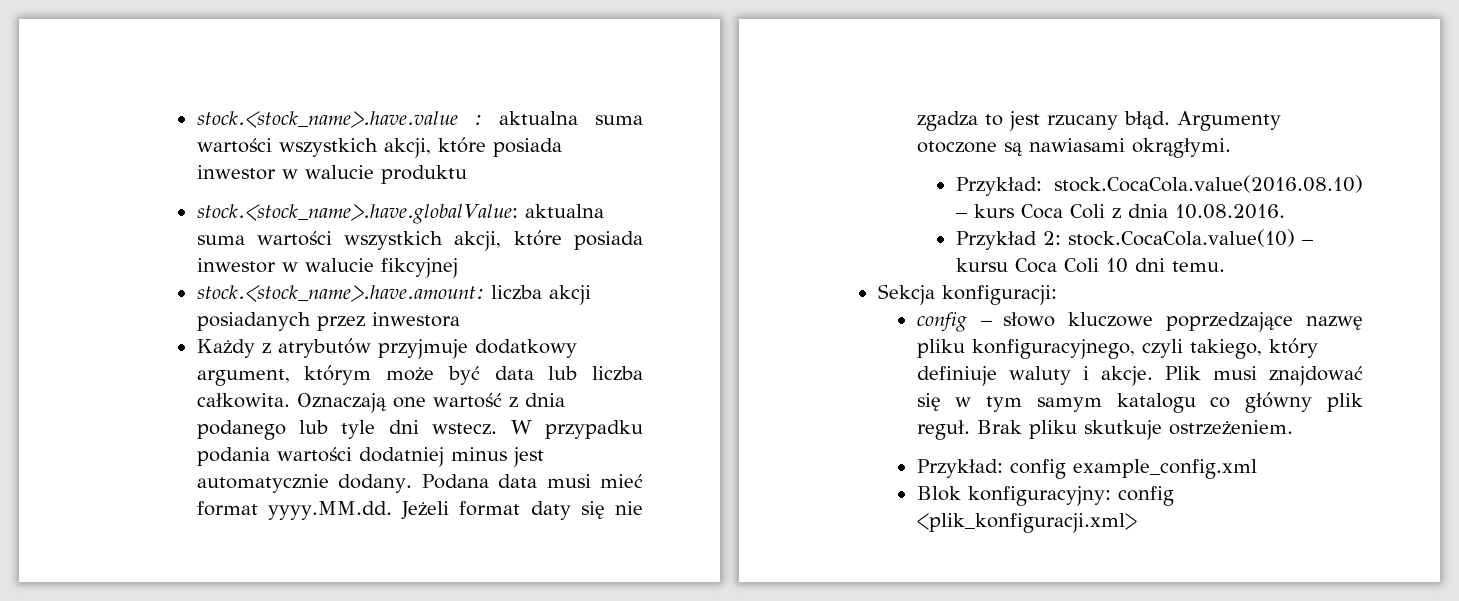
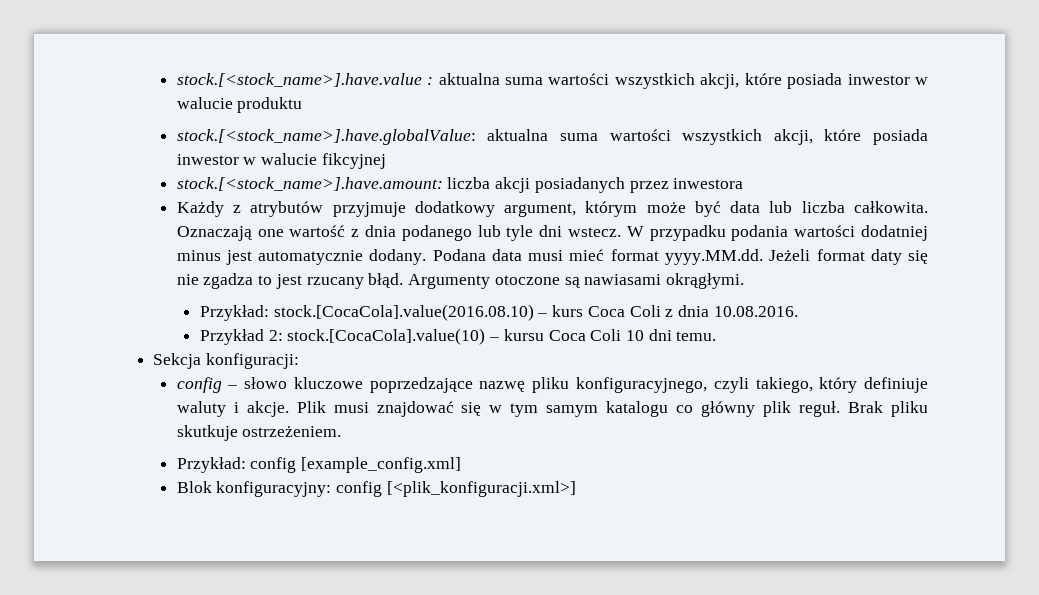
[196,111,458,128] stock.<stock_name>.have.value -> [176,73,422,87] stock.[<stock_name>].have.value
[196,204,518,224] stock.<stock_name>.have.globalValue: -> [176,129,476,145] stock.[<stock_name>].have.globalValue:
[196,285,484,302] stock.<stock_name>.have.amount: -> [176,177,443,191] stock.[<stock_name>].have.amount:
[1054,175,1363,193] stock.CocaCola.value(2016.08.10) -> [273,304,534,321] stock.[CocaCola].value(2016.08.10)
[1067,229,1295,247] stock.CocaCola.value(10) -> [287,328,486,345] stock.[CocaCola].value(10)
[1072,459,1257,479] example_config.xml -> [301,457,462,473] [example_config.xml]
[916,513,1137,533] <plik_konfiguracji.xml> -> [386,481,576,497] [<plik_konfiguracji.xml>]

